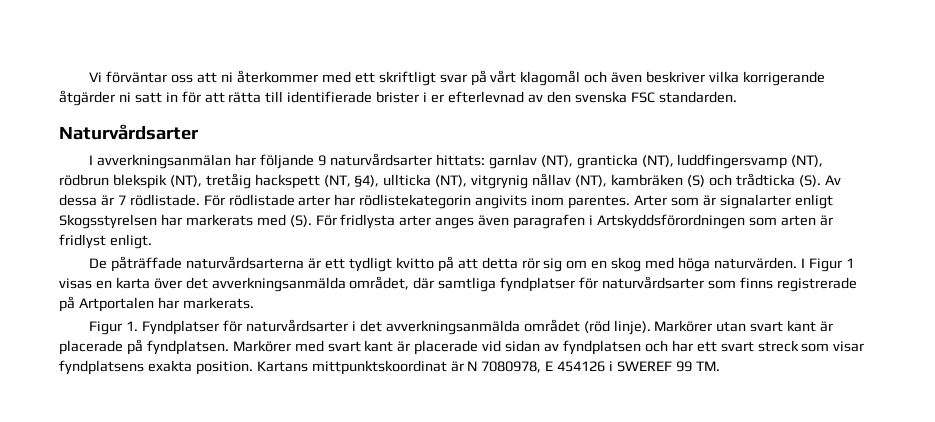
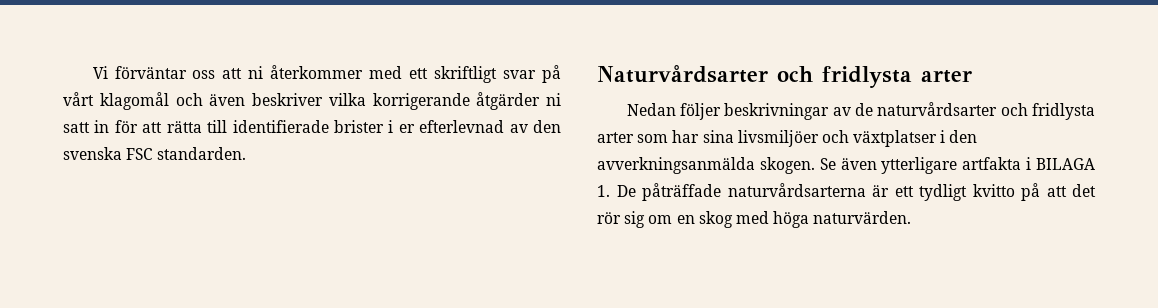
[89,153,824,169] [59,173,841,189] [59,194,833,209] [59,214,833,229] [59,234,152,249] // I avverkningsanmälan har följande 9 naturvårdsarter hittats: garnlav (NT), granticka (NT), luddfingersvamp (NT), rödbrun blekspik (NT), tretåig hackspett (NT, §4), ullticka (NT), vitgrynig nållav (NT), kambräken (S) och trådticka (S). Av dessa är 7 rödlistade. För rödlistade arter har rödlistekategorin angivits inom parentes. Arter som är signalarter enligt Skogsstyrelsen har markerats med (S). För fridlysta arter anges även paragrafen i Artskyddsförordningen som arten är fridlyst enligt. // -> [777,66,972,88] [626,102,1095,120] [597,130,978,147] [597,157,1095,174] [597,185,610,197] och fridlysta arter // Nedan följer beskrivningar av de naturvårdsarter och fridlysta arter som har sina livsmiljöer och växtplatser i den avverkningsanmälda skogen. Se även ytterligare artfakta i BILAGA 1.
[481,257,518,269] detta -> [1072,184,1096,197] det
[800,258,854,272] [59,276,857,292] [59,296,254,312] [89,319,834,335] [59,339,865,355] [59,360,720,375] I Figur 1 visas en karta över det avverkningsanmälda området, där samtliga fyndplatser för naturvårdsarter som finns registrerade på Artportalen har markerats. // Figur 1. Fyndplatser för naturvårdsarter i det avverkningsanmälda området (röd linje). Markörer utan svart kant är placerade på fyndplatsen. Markörer med svart kant är placerade vid sidan av fyndplatsen och har ett svart streck som visar fyndplatsens exakta position. Kartans mittpunktskoordinat är N 7080978, E 454126 i SWEREF 99 TM. -> (912, 217) none

